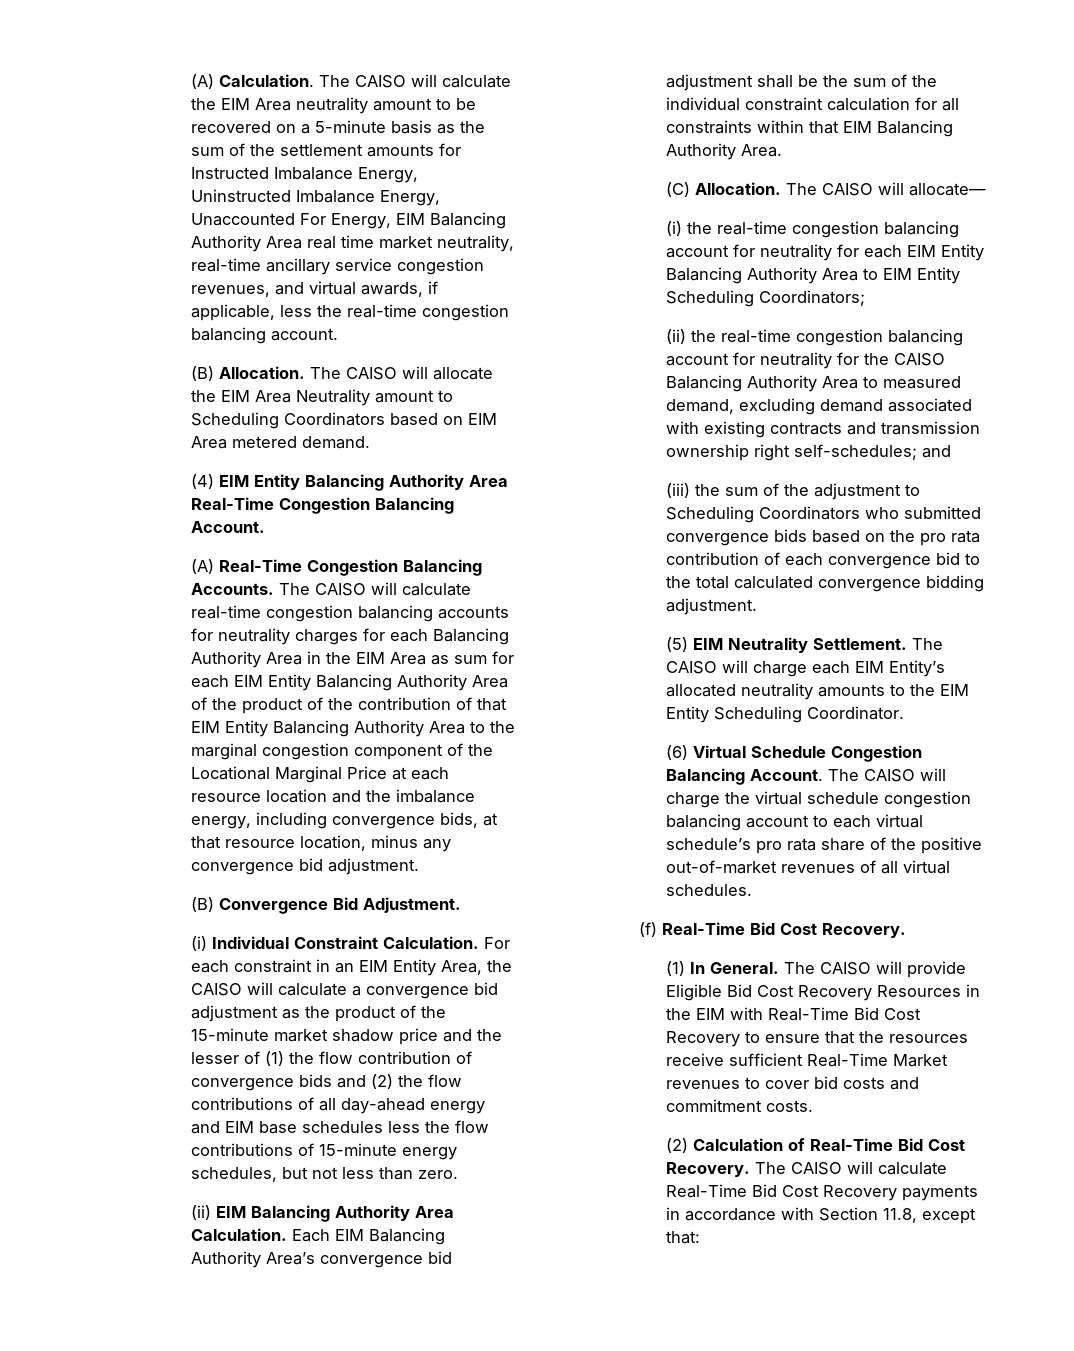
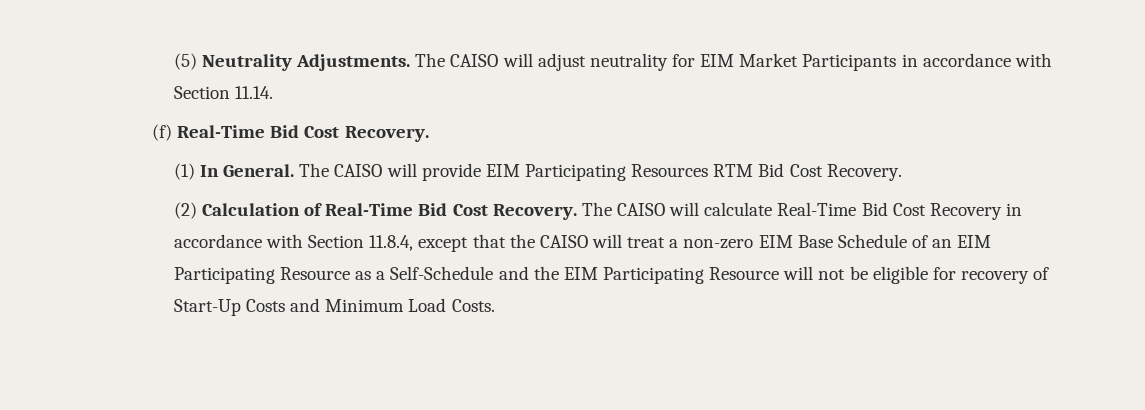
[190,74,511,89] [190,97,476,114] [190,120,485,134] [190,143,461,157] [190,167,418,183] [190,189,440,206] [190,212,506,229] [190,235,514,252] [190,258,484,275] [190,281,438,297] [190,304,509,321] [190,327,338,344] [190,366,493,381] [190,389,453,406] [190,412,497,429] [190,436,370,449] [190,474,508,491] [190,497,454,514] [190,521,265,533] [190,559,482,576] [190,582,471,596] [190,605,509,622] [190,628,509,645] [190,651,514,668] [190,674,508,691] [190,697,507,714] [190,720,515,737] [190,743,493,760] [190,766,449,783] [190,789,475,803] [190,812,498,829] [190,835,451,852] [190,858,419,875] [190,897,461,914] [190,936,510,951] [190,959,512,976] [190,982,498,999] [190,1005,446,1022] [190,1028,502,1045] [190,1051,472,1066] [190,1074,462,1091] [190,1097,485,1114] [190,1120,489,1134] [190,1143,457,1160] [190,1167,458,1182] [190,1205,454,1222] [190,1228,445,1245] [190,1251,452,1268] [665,74,937,91] [665,97,959,111] [665,120,953,137] [665,143,782,160] [665,182,986,197] [665,221,959,238] [665,244,984,261] [665,267,960,284] [665,290,865,307] [665,329,963,346] [665,352,945,369] [665,375,961,392] [665,398,972,415] [665,421,980,438] [665,444,951,461] [665,483,920,500] [665,506,981,523] [665,529,980,546] [665,552,980,569] [665,575,984,592] [665,598,757,615] [665,637,943,653] [665,660,945,677] [665,683,969,700] [665,706,904,723] [665,745,922,762] [665,768,946,785] [665,791,971,808] [665,814,923,831] [665,837,982,854] [665,860,950,874] [665,884,752,896] (A) Calculation. The CAISO will calculate the EIM Area neutrality amount to be recovered on a 5-minute basis as the sum of the settlement amounts for Instructed Imbalance Energy, Uninstructed Imbalance Energy, Unaccounted For Energy, EIM Balancing Authority Area real time market neutrality, real-time ancillary service congestion revenues, and virtual awards, if applicable, less the real-time congestion balancing account. // (B) Allocation. The CAISO will allocate the EIM Area Neutrality amount to Scheduling Coordinators based on EIM Area metered demand. // (4) EIM Entity Balancing Authority Area Real-Time Congestion Balancing Account. // (A) Real-Time Congestion Balancing Accounts. The CAISO will calculate real-time congestion balancing accounts for neutrality charges for each Balancing Authority Area in the EIM Area as sum for each EIM Entity Balancing Authority Area of the product of the contribution of that EIM Entity Balancing Authority Area to the marginal congestion component of the Locational Marginal Price at each resource location and the imbalance energy, including convergence bids, at that resource location, minus any convergence bid adjustment. // (B) Convergence Bid Adjustment. // (i) Individual Constraint Calculation. For each constraint in an EIM Entity Area, the CAISO will calculate a convergence bid adjustment as the product of the 15-minute market shadow price and the lesser of (1) the flow contribution of convergence bids and (2) the flow contributions of all day-ahead energy and EIM base schedules less the flow contributions of 15-minute energy schedules, but not less than zero. // (ii) EIM Balancing Authority Area Calculation. Each EIM Balancing Authority Area’s convergence bid adjustment shall be the sum of the individual constraint calculation for all constraints within that EIM Balancing Authority Area. // (C) Allocation. The CAISO will allocate— // (i) the real-time congestion balancing account for neutrality for each EIM Entity Balancing Authority Area to EIM Entity Scheduling Coordinators; // (ii) the real-time congestion balancing account for neutrality for the CAISO Balancing Authority Area to measured demand, excluding demand associated with existing contracts and transmission ownership right self-schedules; and // (iii) the sum of the adjustment to Scheduling Coordinators who submitted convergence bids based on the pro rata contribution of each convergence bid to the total calculated convergence bidding adjustment. // (5) EIM Neutrality Settlement. The CAISO will charge each EIM Entity’s allocated neutrality amounts to the EIM Entity Scheduling Coordinator. // (6) Virtual Schedule Congestion Balancing Account. The CAISO will charge the virtual schedule congestion balancing account to each virtual schedule’s pro rata share of the positive out-of-market revenues of all virtual schedules. -> [173,53,1052,71] [173,86,274,99] (5) Neutrality Adjustments. The CAISO will adjust neutrality for EIM Market Participants in accordance with Section 11.14.
[665,984,980,1001] [665,1007,921,1021] [665,1031,968,1047] [665,1053,948,1067] [665,1076,919,1090] [665,1099,813,1112] Eligible Bid Cost Recovery Resources in the EIM with Real-Time Bid Cost Recovery to ensure that the resources receive sufficient Real-Time Market revenues to cover bid costs and commitment costs. -> [485,163,902,181] EIM Participating Resources RTM Bid Cost Recovery.
[901,1185,978,1201] [665,1207,976,1224] [665,1231,700,1244] payments in accordance with Section 11.8, except that: -> [1005,203,1022,216] [173,234,992,252] [173,266,1050,284] [173,298,495,316] in accordance with Section 11.8.4, except that the CAISO will treat a non-zero EIM Base Schedule of an EIM Participating Resource as a Self-Schedule and the EIM Participating Resource will not be eligible for recovery of Start-Up Costs and Minimum Load Costs.

